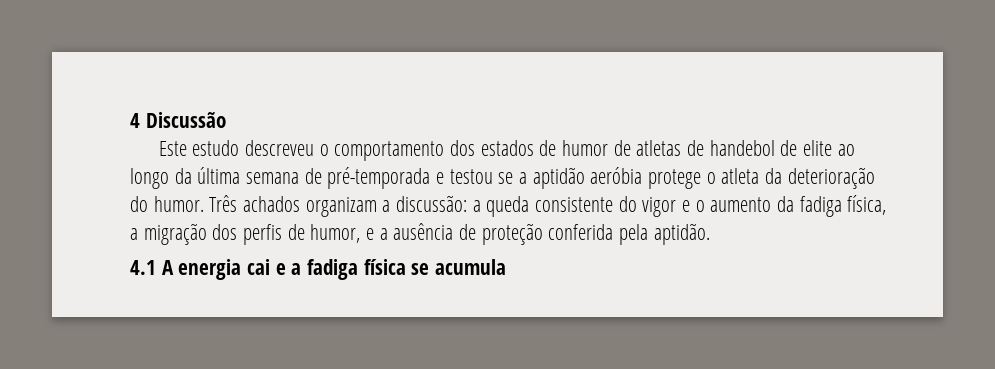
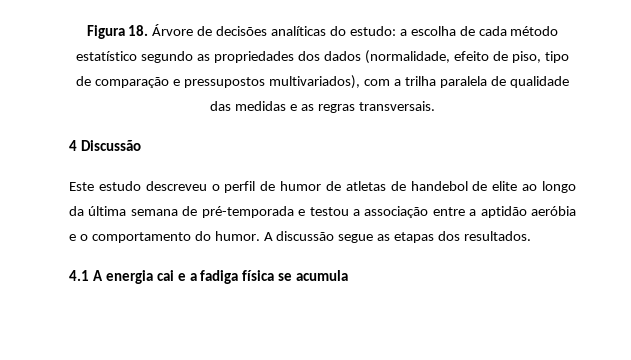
(130, 120) none -> [86,24,559,39] [76,50,569,64] [76,75,569,89] [210,101,435,113] Figura 18. Árvore de decisões analíticas do estudo: a escolha de cada método estatístico segundo as propriedades dos dados (normalidade, efeito de piso, tipo de comparação e pressupostos multivariados), com a trilha paralela de qualidade das medidas e as regras transversais. //
[334,140,534,161] comportamento dos estados -> [224,181,256,193] perfil
[498,167,875,189] [130,195,887,217] [130,223,710,245] se a aptidão aeróbia protege o atleta da deterioração do humor. Três achados organizam a discussão: a queda consistente do vigor e o aumento da fadiga física, a migração dos perfis de humor, e a ausência de proteção conferida pela aptidão. -> [352,206,577,218] [69,231,532,243] a associação entre a aptidão aeróbia e o comportamento do humor. A discussão segue as etapas dos resultados.

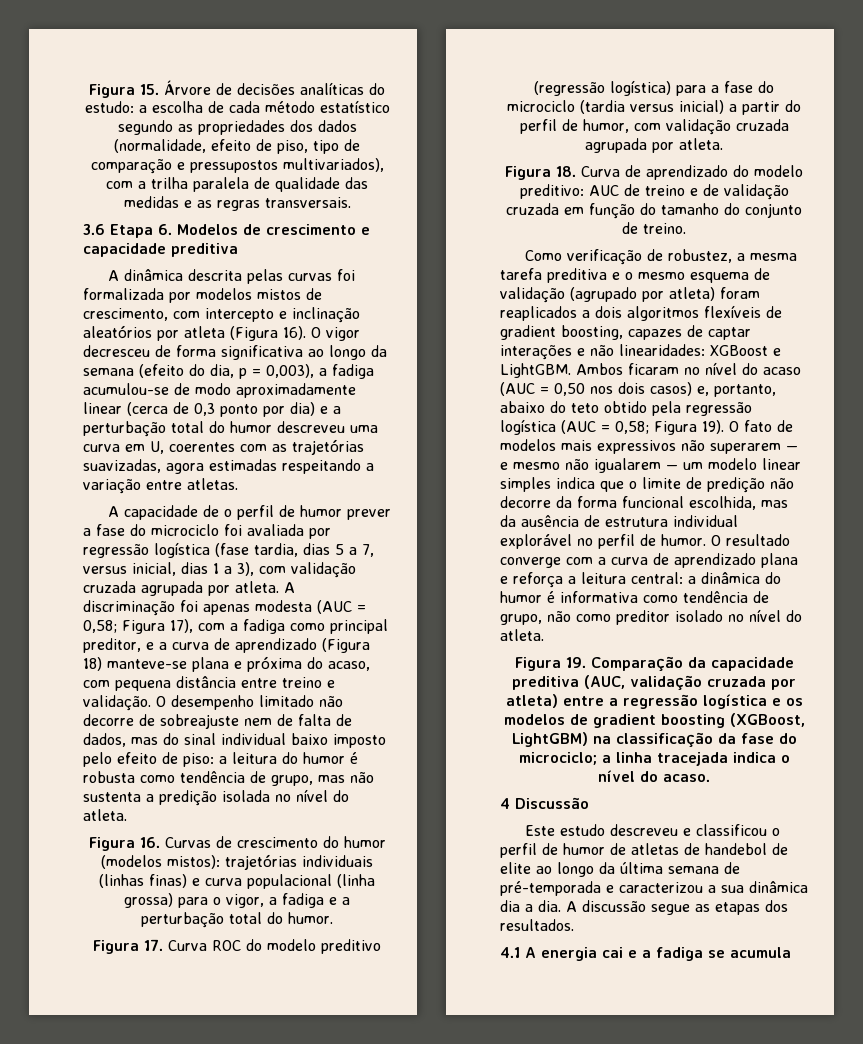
[86,25,149,39] Figura 18. -> [89,84,159,98] Figura 15.
(435, 106) none -> [83,224,370,238] [83,243,238,257] [107,269,355,284] [83,288,322,303] [83,307,360,323] [83,325,360,341] [83,345,387,360] [83,364,374,379] [83,383,356,398] [83,402,341,417] [83,421,378,437] [83,439,364,455] [83,459,374,474] [83,478,238,494] [107,505,391,520] [83,524,331,539] [83,542,374,558] [83,562,356,578] [83,581,295,596] [83,600,366,616] [83,619,388,634] [83,638,370,653] [83,656,370,672] [83,676,335,691] [83,695,343,711] [83,714,352,729] [83,733,386,748] [83,752,358,767] [83,771,374,786] [83,789,349,806] [83,809,127,821] [88,836,386,851] [101,854,373,870] [99,874,375,889] [124,893,350,908] [141,912,333,928] [93,939,381,954] [534,80,774,96] [507,100,801,115] [519,119,789,135] [585,138,723,153] [505,165,803,180] [519,184,789,200] [506,203,802,219] [622,222,686,234] [524,249,797,265] [500,268,770,283] [500,287,760,303] [500,305,782,321] [500,325,751,340] [500,344,781,360] [500,362,801,378] [500,382,776,397] [500,401,752,416] [500,419,793,435] [500,439,798,454] [500,458,801,473] [500,477,794,493] [500,496,788,510] [500,515,738,527] [500,534,790,549] [500,553,798,568] [500,572,781,588] [500,591,769,603] [500,609,802,625] [500,629,544,641] [514,656,794,671] [512,675,796,690] [505,694,803,709] [503,713,805,728] [511,732,797,747] [518,752,790,766] [598,770,710,782] // 3.6 Etapa 6. Modelos de crescimento e capacidade preditiva // A dinâmica descrita pelas curvas foi formalizada por modelos mistos de crescimento, com intercepto e inclinação aleatórios por atleta (Figura 16). O vigor decresceu de forma significativa ao longo da semana (efeito do dia, p = 0,003), a fadiga acumulou-se de modo aproximadamente linear (cerca de 0,3 ponto por dia) e a perturbação total do humor descreveu uma curva em U, coerentes com as trajetórias suavizadas, agora estimadas respeitando a variação entre atletas. // A capacidade de o perfil de humor prever a fase do microciclo foi avaliada por regressão logística (fase tardia, dias 5 a 7, versus inicial, dias 1 a 3), com validação cruzada agrupada por atleta. A discriminação foi apenas modesta (AUC = 0,58; Figura 17), com a fadiga como principal preditor, e a curva de aprendizado (Figura 18) manteve-se plana e próxima do acaso, com pequena distância entre treino e validação. O desempenho limitado não decorre de sobreajuste nem de falta de dados, mas do sinal individual baixo imposto pelo efeito de piso: a leitura do humor é robusta como tendência de grupo, mas não sustenta a predição isolada no nível do atleta. // Figura 16. Curvas de crescimento do humor (modelos mistos): trajetórias individuais (linhas finas) e curva populacional (linha grossa) para o vigor, a fadiga e a perturbação total do humor. // Figura 17. Curva ROC do modelo preditivo (regressão logística) para a fase do microciclo (tardia versus inicial) a partir do perfil de humor, com validação cruzada agrupada por atleta. // Figura 18. Curva de aprendizado do modelo preditivo: AUC de treino e de validação cruzada em função do tamanho do conjunto de treino. // Como verificação de robustez, a mesma tarefa preditiva e o mesmo esquema de validação (agrupado por atleta) foram reaplicados a dois algoritmos flexíveis de gradient boosting, capazes de captar interações e não linearidades: XGBoost e LightGBM. Ambos ficaram no nível do acaso (AUC = 0,50 nos dois casos) e, portanto, abaixo do teto obtido pela regressão logística (AUC = 0,58; Figura 19). O fato de modelos mais expressivos não superarem — e mesmo não igualarem — um modelo linear simples indica que o limite de predição não decorre da forma funcional escolhida, mas da ausência de estrutura individual explorável no perfil de humor. O resultado converge com a curva de aprendizado plana e reforça a leitura central: a dinâmica do humor é informativa como tendência de grupo, não como preditor isolado no nível do atleta. // Figura 19. Comparação da capacidade preditiva (AUC, validação cruzada por atleta) entre a regressão logística e os modelos de gradient boosting (XGBoost, LightGBM) na classificação da fase do microciclo; a linha tracejada indica o nível do acaso.
(207, 186) none -> [682,824,767,836] e classificou
[309,206,577,218] [69,231,260,243] testou a associação entre a aptidão aeróbia e o comportamento do humor. -> [619,881,808,893] [500,900,561,912] caracterizou a sua dinâmica dia a dia.
[242,270,275,281] física -> (703, 954) none

